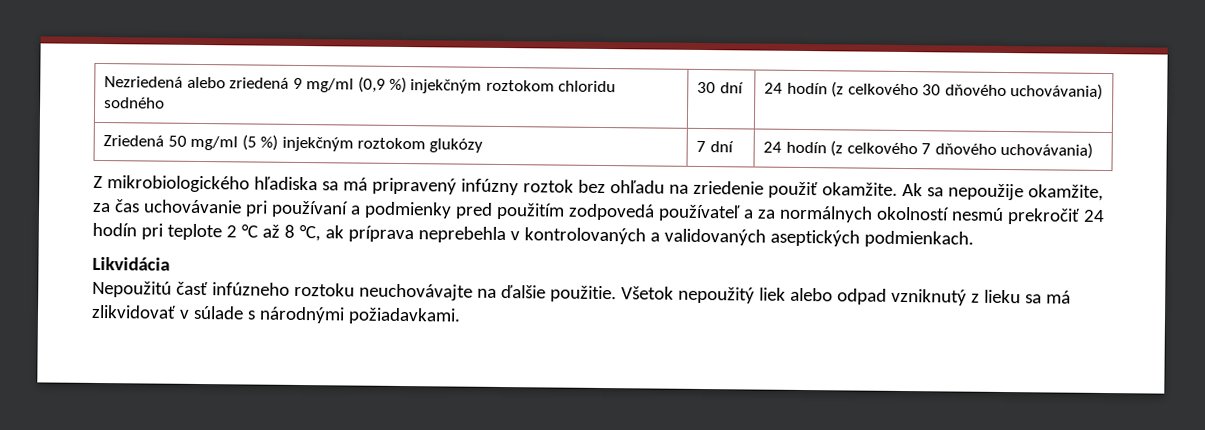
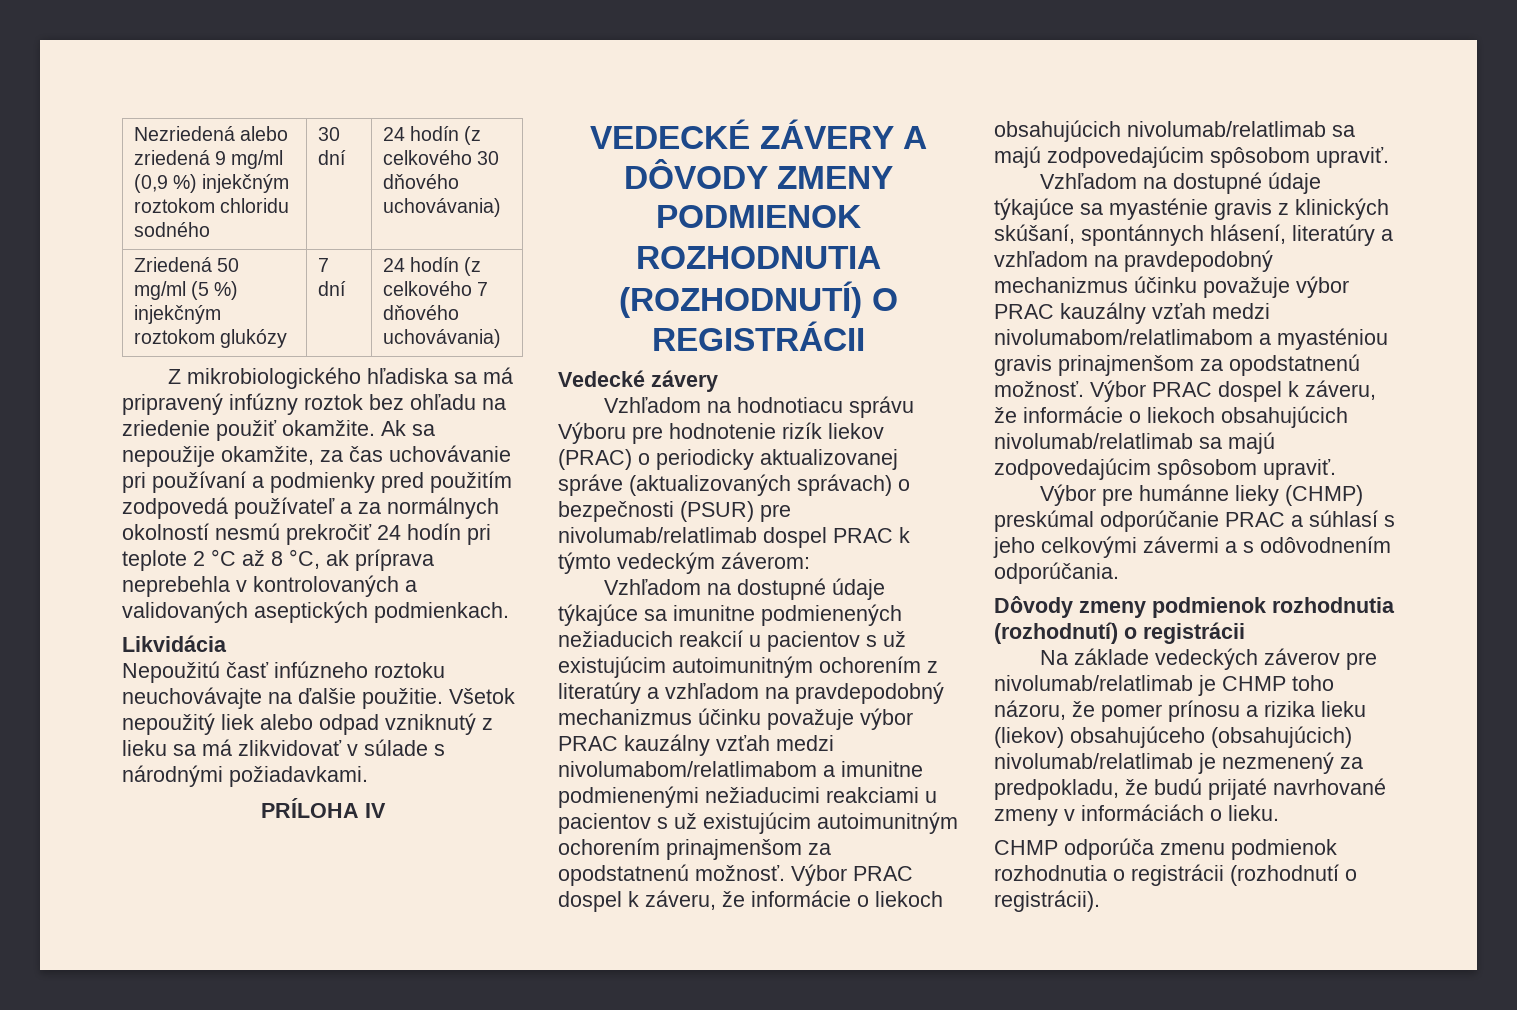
(461, 316) none -> [260,798,386,818] [590,119,927,149] [623,159,894,189] [656,205,861,228] [636,246,881,269] [619,281,898,318] [652,321,865,351] [558,370,718,392] [604,396,915,418] [558,422,884,444] [558,449,898,470] [558,474,910,496] [558,501,791,522] [558,527,910,548] [558,552,810,574] [604,578,886,600] [558,604,902,626] [558,630,906,652] [558,656,938,678] [558,682,944,704] [558,708,913,730] [558,734,834,756] [558,761,923,777] [558,786,937,808] [558,812,958,834] [558,838,831,860] [558,864,913,886] [558,890,943,912] [994,120,1355,142] [994,146,1389,168] [1040,172,1322,194] [994,198,1389,220] [994,224,1393,246] [994,250,1273,272] [994,276,1349,298] [994,302,1270,324] [994,328,1388,350] [994,354,1360,376] [994,380,1376,402] [994,406,1348,428] [994,432,1275,454] [994,458,1336,480] [1040,484,1364,506] [994,510,1395,532] [993,536,1391,558] [994,562,1119,584] [994,596,1395,618] [994,622,1245,644] [1040,648,1378,670] [994,675,1334,696] [994,700,1366,722] [994,726,1352,748] [994,752,1363,774] [994,778,1386,800] [994,804,1279,826] [994,838,1337,860] [994,864,1357,886] [994,890,1100,912] // PRÍLOHA IV // VEDECKÉ ZÁVERY A DÔVODY ZMENY PODMIENOK ROZHODNUTIA (ROZHODNUTÍ) O REGISTRÁCII // Vedecké závery // Vzhľadom na hodnotiacu správu Výboru pre hodnotenie rizík liekov (PRAC) o periodicky aktualizovanej správe (aktualizovaných správach) o bezpečnosti (PSUR) pre nivolumab/relatlimab dospel PRAC k týmto vedeckým záverom: // Vzhľadom na dostupné údaje týkajúce sa imunitne podmienených nežiaducich reakcií u pacientov s už existujúcim autoimunitným ochorením z literatúry a vzhľadom na pravdepodobný mechanizmus účinku považuje výbor PRAC kauzálny vzťah medzi nivolumabom/relatlimabom a imunitne podmienenými nežiaducimi reakciami u pacientov s už existujúcim autoimunitným ochorením prinajmenšom za opodstatnenú možnosť. Výbor PRAC dospel k záveru, že informácie o liekoch obsahujúcich nivolumab/relatlimab sa majú zodpovedajúcim spôsobom upraviť. // Vzhľadom na dostupné údaje týkajúce sa myasténie gravis z klinických skúšaní, spontánnych hlásení, literatúry a vzhľadom na pravdepodobný mechanizmus účinku považuje výbor PRAC kauzálny vzťah medzi nivolumabom/relatlimabom a myasténiou gravis prinajmenšom za opodstatnenú možnosť. Výbor PRAC dospel k záveru, že informácie o liekoch obsahujúcich nivolumab/relatlimab sa majú zodpovedajúcim spôsobom upraviť. // Výbor pre humánne lieky (CHMP) preskúmal odporúčanie PRAC a súhlasí s jeho celkovými závermi a s odôvodnením odporúčania. // Dôvody zmeny podmienok rozhodnutia (rozhodnutí) o registrácii // Na základe vedeckých záverov pre nivolumab/relatlimab je CHMP toho názoru, že pomer prínosu a rizika lieku (liekov) obsahujúceho (obsahujúcich) nivolumab/relatlimab je nezmenený za predpokladu, že budú prijaté navrhované zmeny v informáciách o lieku. // CHMP odporúča zmenu podmienok rozhodnutia o registrácii (rozhodnutí o registrácii).

